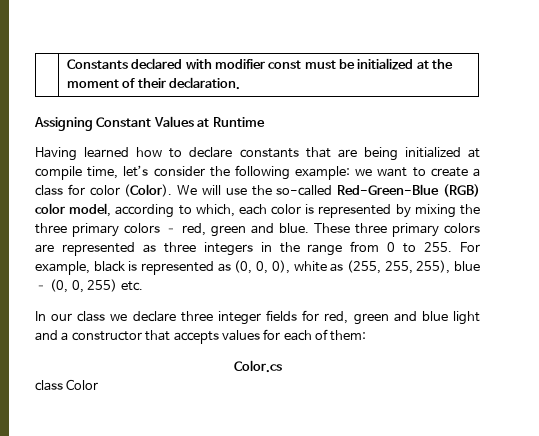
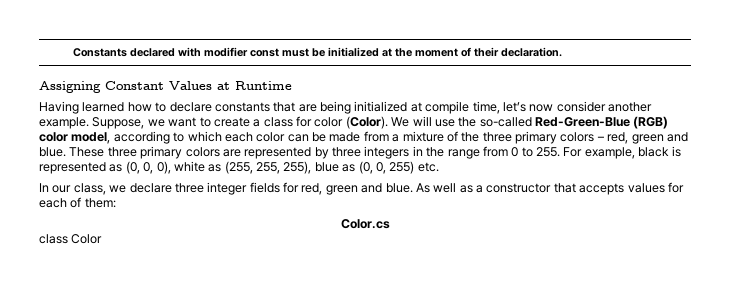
[153,165,351,180] consider the following example: -> [529,101,652,112] [39,117,145,129] now consider another example. Suppose,
[195,204,235,217] which, -> [187,131,222,142] which
[305,204,456,218] is represented by mixing -> [287,131,458,142] can be made from a mixture of
[142,244,156,253] as -> [314,147,329,159] by
[35,285,47,290] – -> [342,164,356,172] as
[77,311,106,322] class -> [73,183,106,195] class,
[421,311,480,325] [35,330,58,341] blue light and -> [385,183,473,193] blue. As well as

